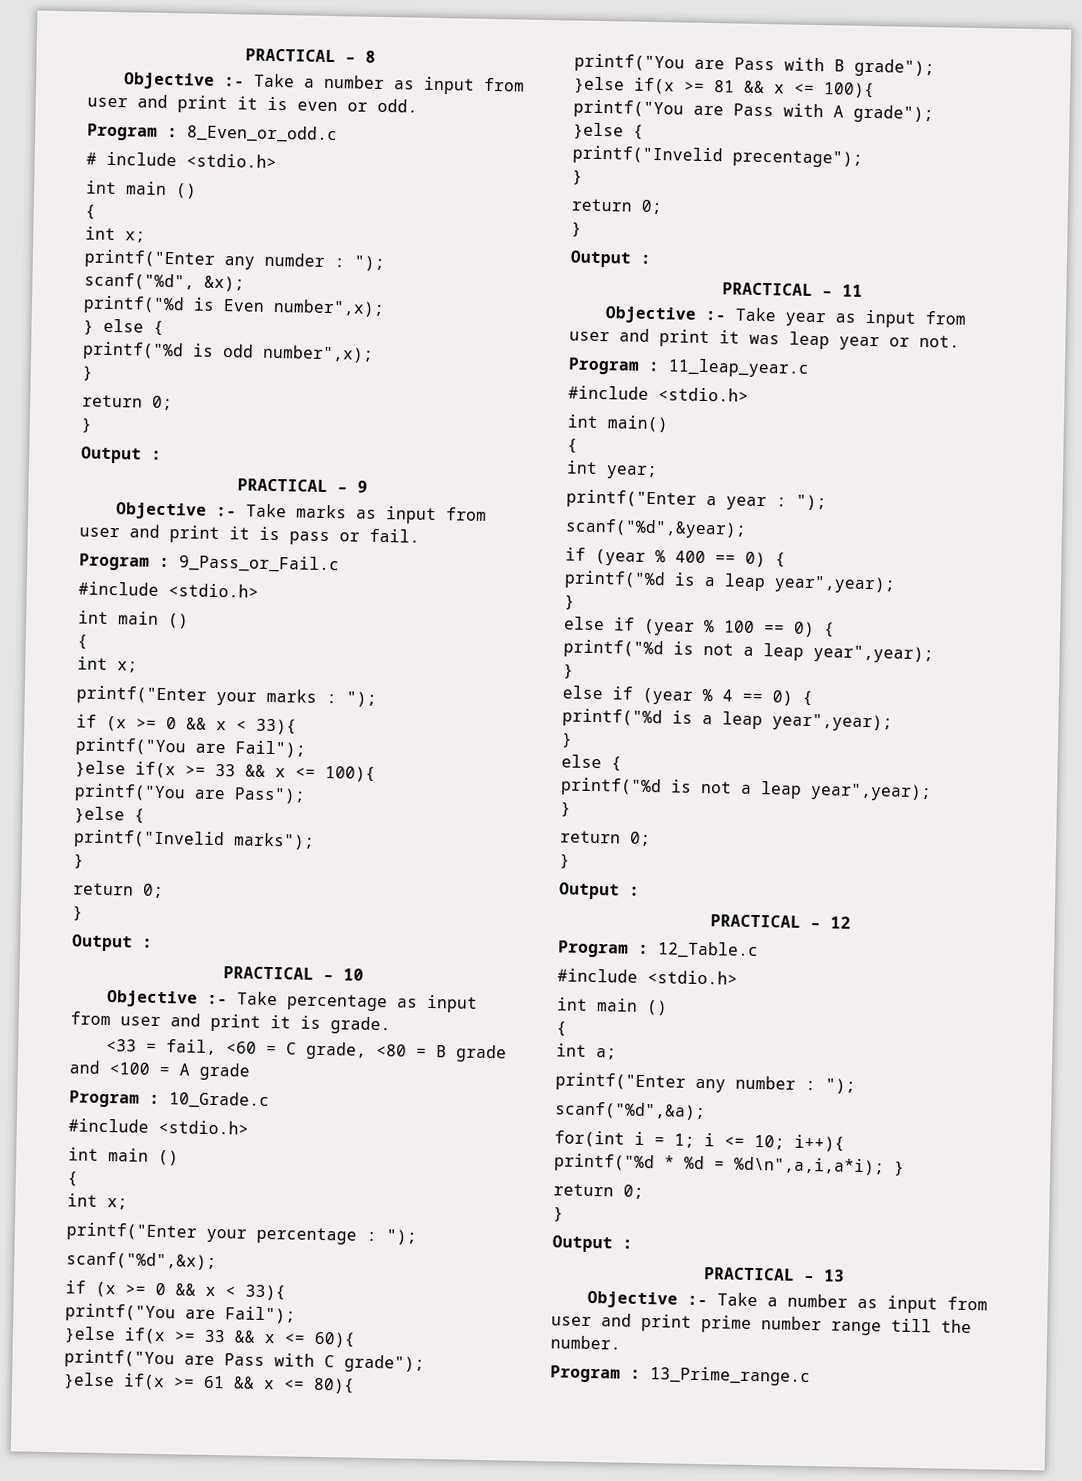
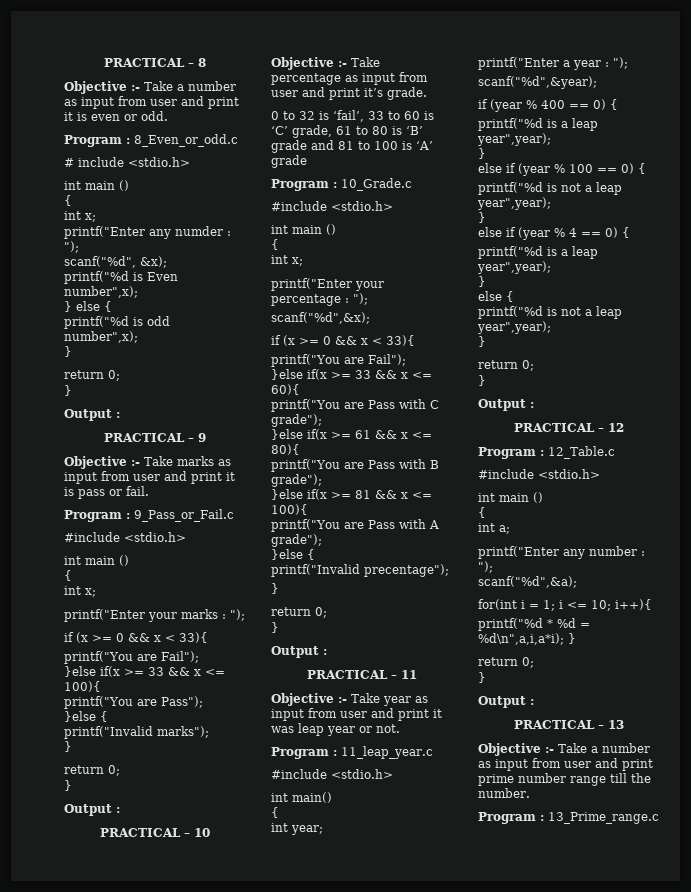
[73,829,225,850] printf("Invelid -> [64,726,153,739] printf("Invalid
[270,1015,321,1029] it is -> [364,88,383,97] it’s
[105,1038,507,1063] [69,1060,190,1076] <33 = fail, <60 = C grade, <80 = B grade and <100 = A -> [271,110,434,122] [271,125,423,138] [271,140,433,153] 0 to 32 is ‘fail’, 33 to 60 is ‘C’ grade, 61 to 80 is ‘B’ grade and 81 to 100 is ‘A’
[572,145,723,166] printf("Invelid -> [271,564,360,577] printf("Invalid

